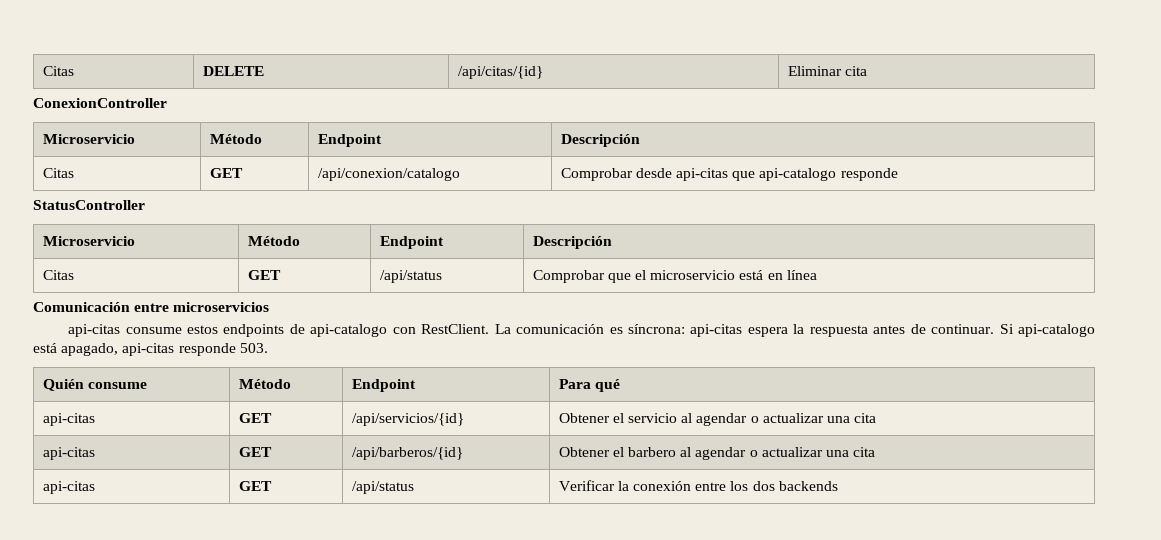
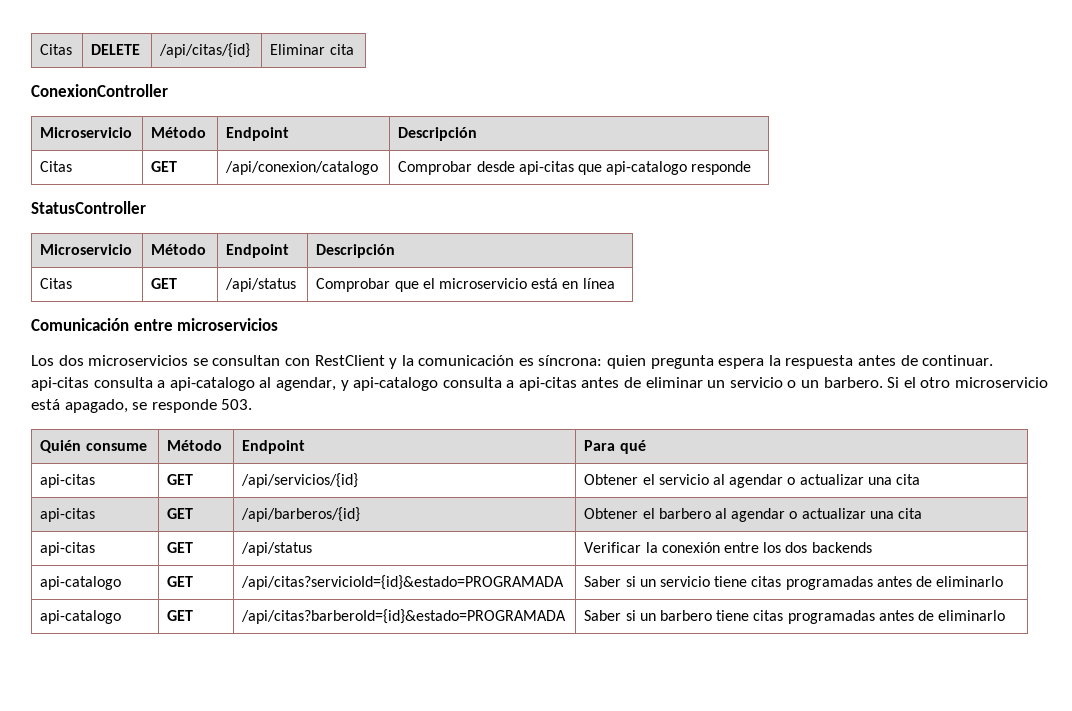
[68,324,511,337] api-citas consume estos endpoints de api-catalogo con RestClient. La -> [31,355,414,369] Los dos microservicios se consultan con RestClient y la
[690,324,743,337] api-citas -> [607,355,714,369] quien pregunta
[999,324,1096,337] Si api-catalogo -> [31,377,1048,391] api-citas consulta a api-catalogo al agendar, y api-catalogo consulta a api-citas antes de eliminar un servicio o un barbero. Si el otro microservicio
[122,343,175,356] api-citas -> [132,402,148,410] se
(838, 486) none -> [40,576,122,590] [167,576,194,587] [241,575,565,590] [584,576,1004,590] [40,610,122,624] [167,610,194,621] [241,609,567,624] [584,610,1006,624] // api-catalogo | GET | /api/citas?servicioId={id}&estado=PROGRAMADA | Saber si un servicio tiene citas programadas antes de eliminarlo // api-catalogo | GET | /api/citas?barberoId={id}&estado=PROGRAMADA | Saber si un barbero tiene citas programadas antes de eliminarlo

